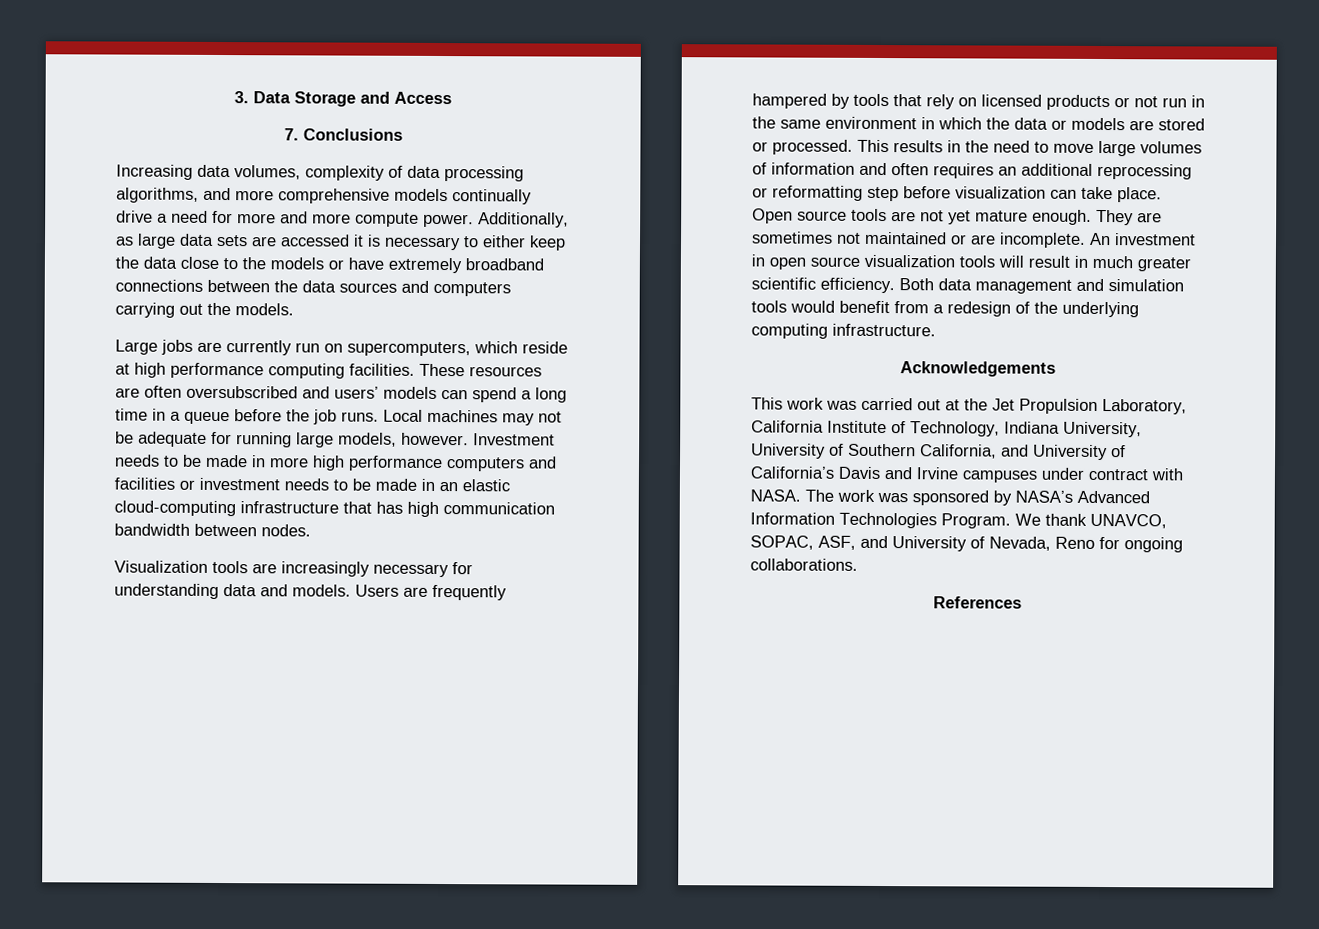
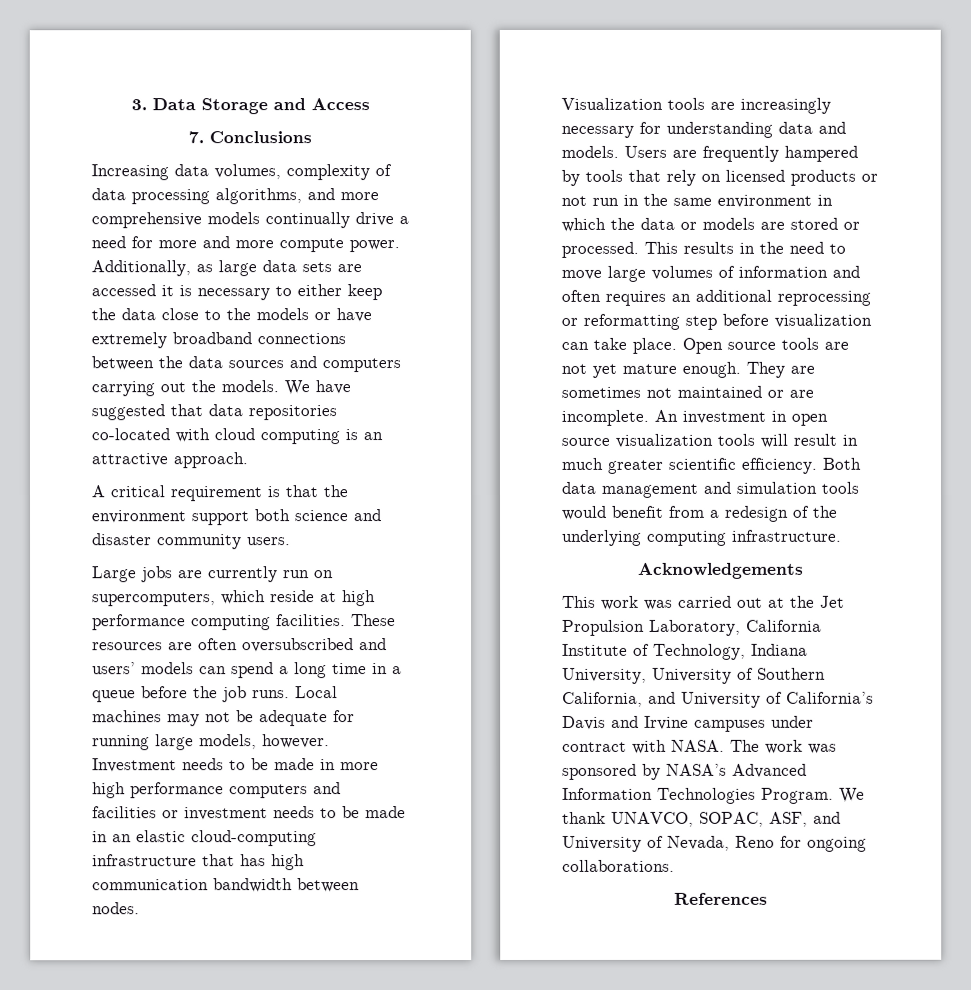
(294, 309) none -> [284,380,351,396] [91,404,337,421] [91,428,383,445] [91,452,248,469] [91,485,349,502] [92,509,382,526] [92,533,291,550] We have suggested that data repositories co-located with cloud computing is an attractive approach. // A critical requirement is that the environment support both science and disaster community users.

